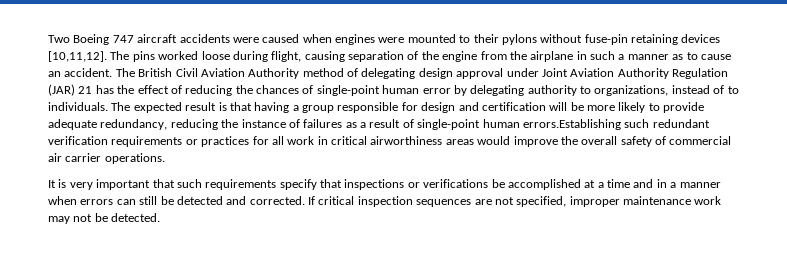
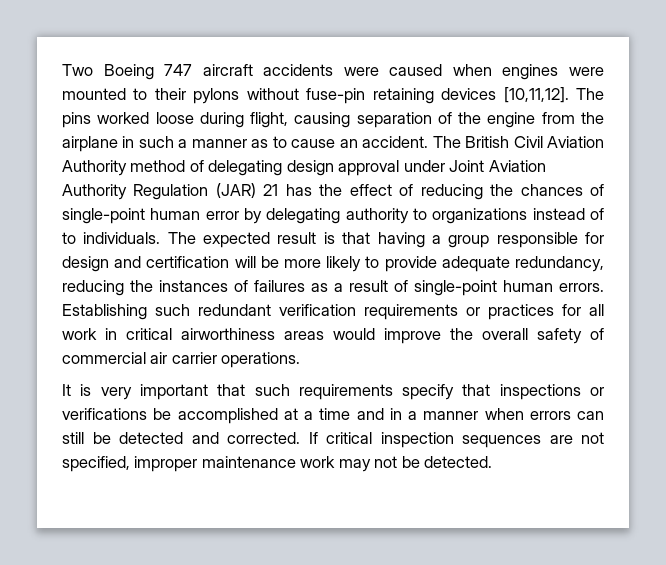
[594,85,669,96] organizations, -> [432,208,528,224] organizations
[241,119,286,128] instance -> [159,280,228,292] instances
[522,119,621,130] errors.Establishing -> [559,283,604,292] [62,304,147,320] errors. Establishing

